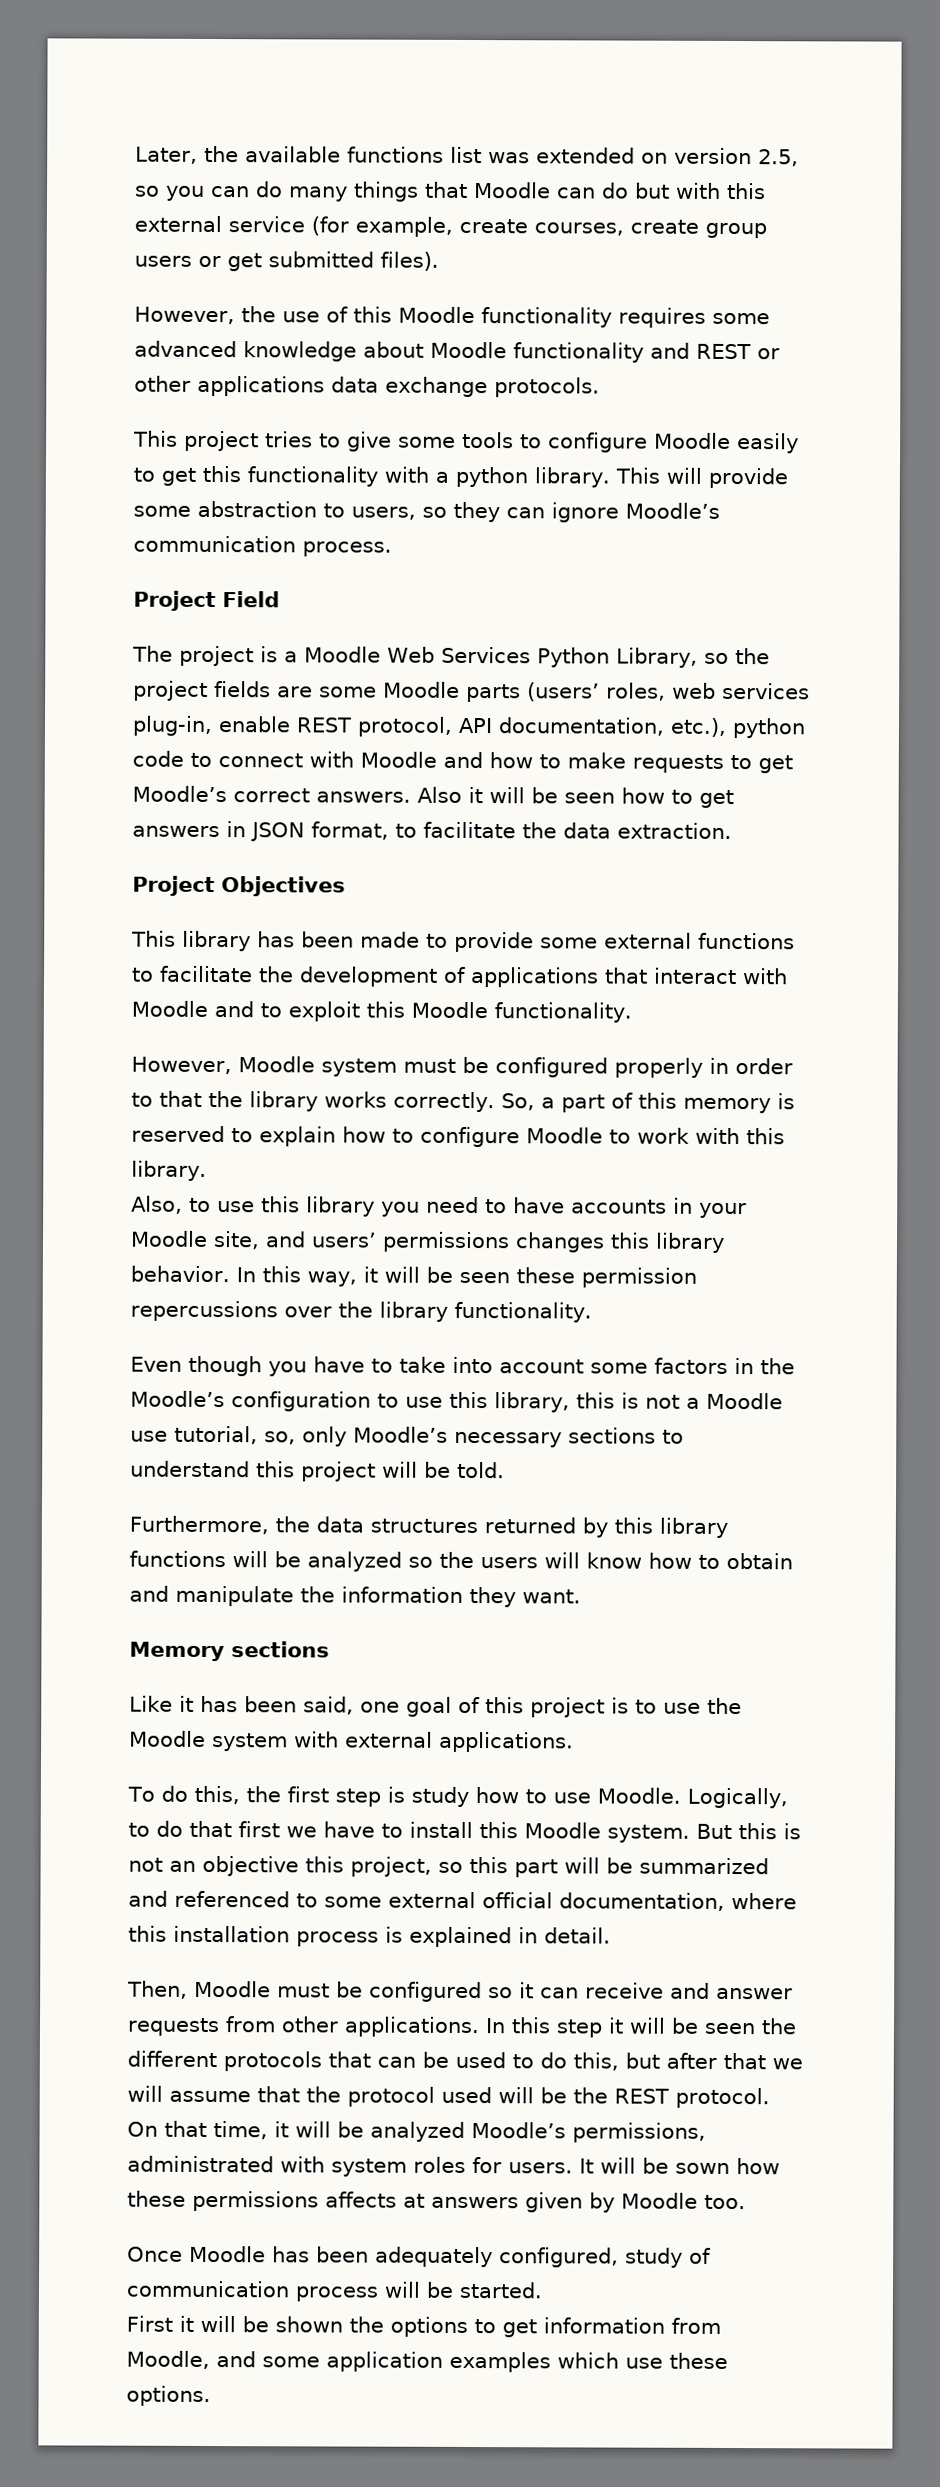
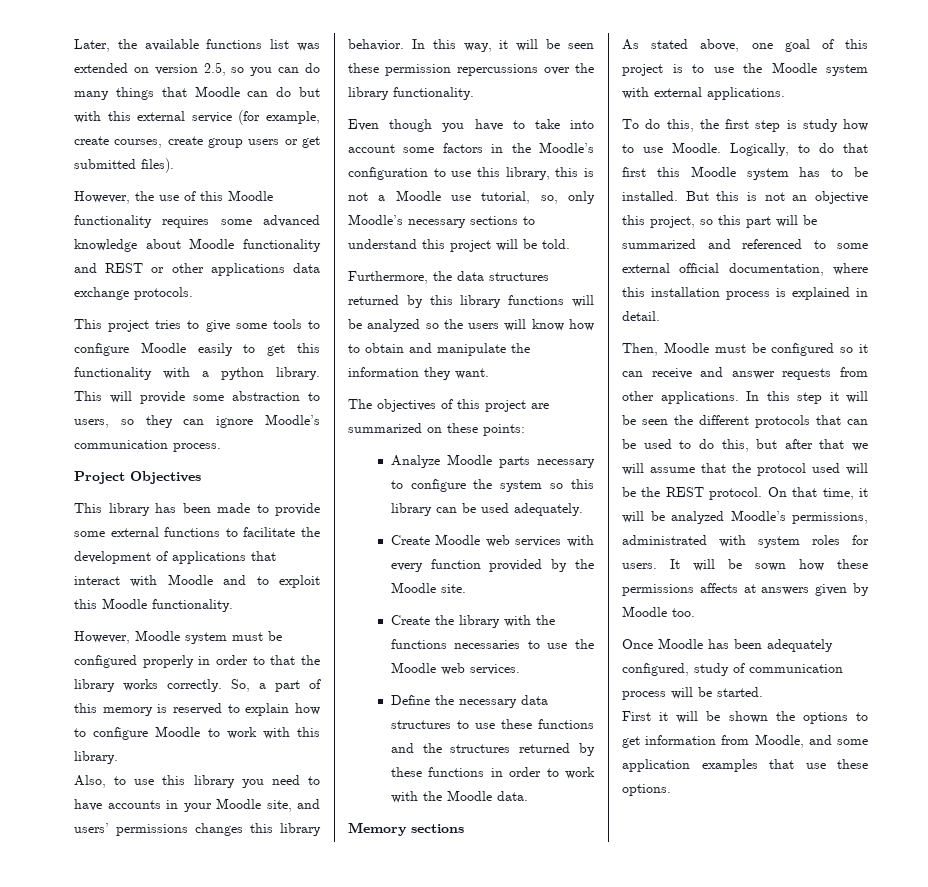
[133,590,280,612] [132,645,770,668] [133,680,810,703] [132,715,806,739] [132,750,793,774] [132,785,734,809] [132,821,732,842] // Project Field // The project is a Moodle Web Services Python Library, so the project fields are some Moodle parts (users’ roles, web services plug-in, enable REST protocol, API documentation, etc.), python code to connect with Moodle and how to make requests to get Moodle’s correct answers. Also it will be seen how to get answers in JSON format, to facilitate the data extraction. -> (221, 447) none
[129,1641,330,1662] [129,1695,354,1715] Memory sections // Like it has been said, -> [348,399,549,412] [348,423,525,436] [390,454,595,468] [390,479,594,492] [390,503,583,516] [390,534,594,547] [390,559,594,572] [390,582,466,593] [390,615,555,628] [390,639,594,649] [390,662,520,675] [390,695,548,708] [390,719,594,729] [390,743,595,756] [390,767,595,779] [390,790,528,803] [348,822,464,836] [622,39,740,52] The objectives of this project are summarized on these points: // Analyze Moodle parts necessary to configure the system so this library can be used adequately. // Create Moodle web services with every function provided by the Moodle site. // Create the library with the functions necessaries to use the Moodle web services. // Define the necessary data structures to use these functions and the structures returned by these functions in order to work with the Moodle data. // Memory sections // As stated above,
[286,1821,690,1843] we have to install this Moodle system. -> [656,166,868,180] [622,191,678,201] this Moodle system has to be installed.
[557,2352,619,2369] which -> [769,759,794,769] that

